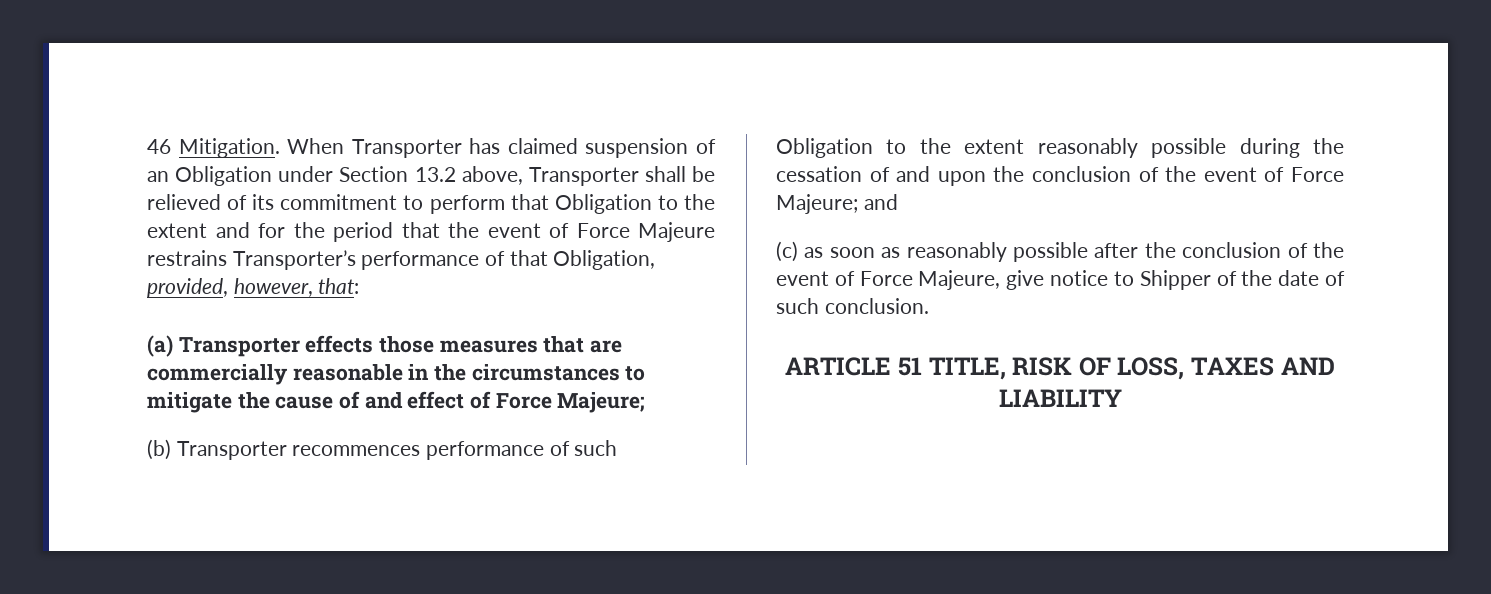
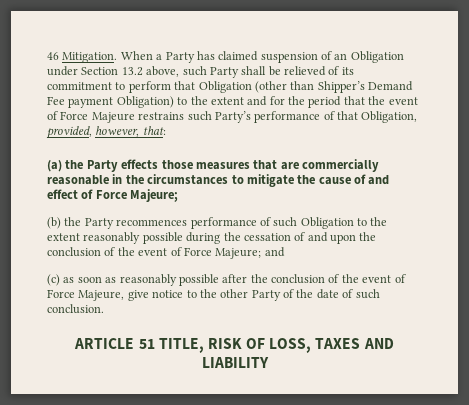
[351,139,462,158] Transporter -> [156,52,195,63] a Party
[528,167,639,186] Transporter -> [182,66,239,78] such Party
(652, 204) none -> [254,81,413,93] [47,96,174,108] (other than Shipper’s Demand Fee payment Obligation)
[232,250,356,270] Transporter’s -> [187,111,251,123] such Party’s
[178,337,300,357] Transporter -> [65,160,118,172] the Party
[176,441,287,460] Transporter -> [64,217,114,229] the Party
[1139,270,1211,290] Shipper -> [199,289,281,301] the other Party

